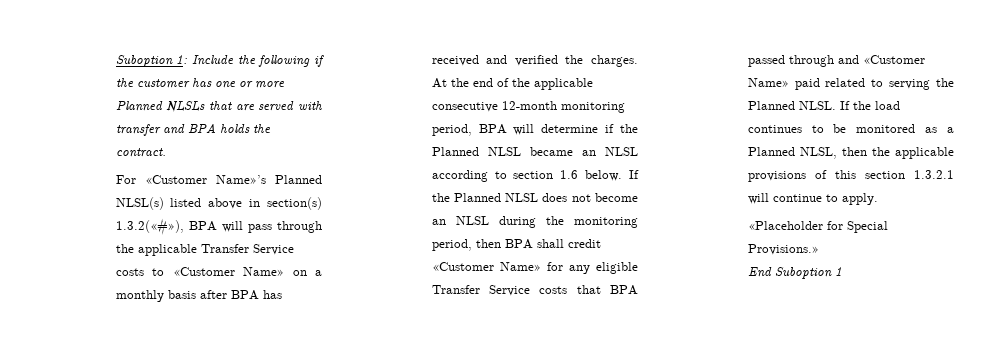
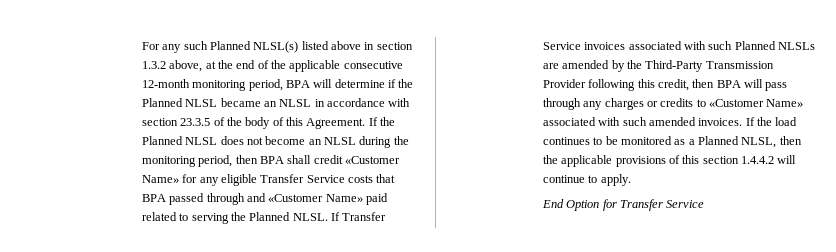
[115,55,324,67] [115,78,285,88] [115,101,322,113] [115,123,271,136] [115,148,166,157] [115,175,266,184] Suboption 1: Include the following if the customer has one or more Planned NLSLs that are served with transfer and BPA holds the contract. // For «Customer Name»’s -> [141,41,208,53] For any such
[267,197,323,210] [115,218,323,235] [115,244,294,256] [115,267,322,276] [115,290,282,302] [431,55,638,67] [431,78,447,88] section(s) 1.3.2(«#»), BPA will pass through the applicable Transfer Service costs to «Customer Name» on a monthly basis after BPA has received and verified the charges. At -> [376,42,413,50] [141,60,216,72] section 1.3.2 above, at
[431,170,623,182] according to section 1.6 below. -> [314,98,411,107] [141,117,366,129] in accordance with section 23.3.5 of the body of this Agreement.
(850, 105) none -> [342,212,387,221] [542,41,816,50] [542,60,774,72] [542,79,788,91] [542,98,804,110] [542,117,755,126] Transfer Service invoices associated with such Planned NLSLs are amended by the Third-Party Transmission Provider following this credit, then BPA will pass through any charges or credits to «Customer Name» associated with such amended invoices. If
[914,170,954,179] 1.3.2.1 -> [741,156,775,164] 1.4.4.2
[747,221,888,233] [747,244,819,255] [747,267,842,279] «Placeholder for Special Provisions.» // End Suboption 1 -> [541,199,705,211] End Option for Transfer Service

